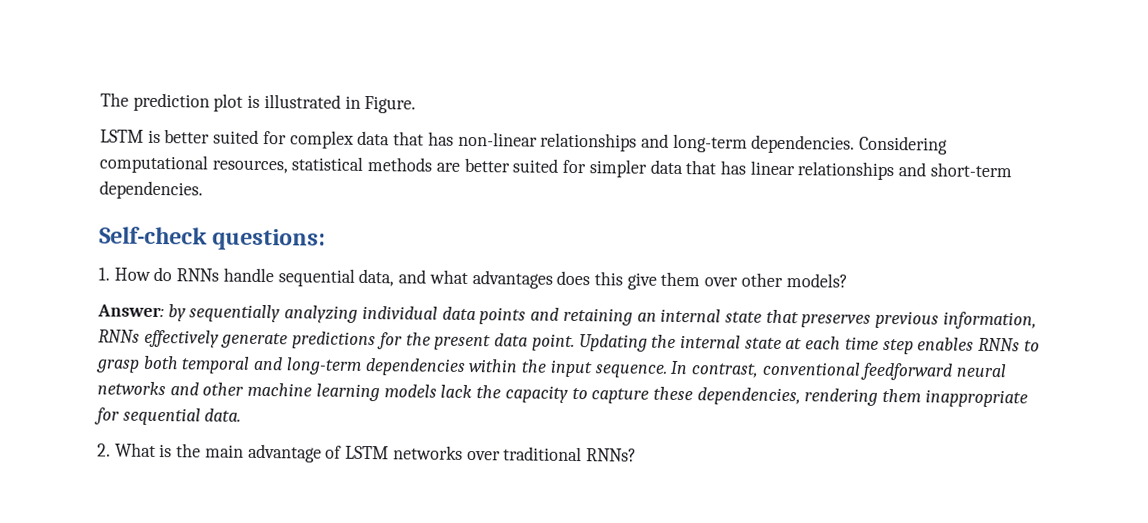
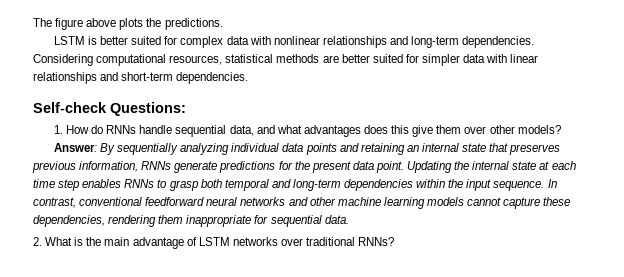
[132,92,417,114] prediction plot is illustrated in Figure. -> [55,18,223,30] figure above plots the predictions.
[393,131,538,147] that has non-linear -> [249,36,320,45] with nonlinear
[685,160,746,175] that has -> [486,54,508,63] with
[212,228,327,251] questions: -> [110,102,186,116] Questions:
[167,304,186,322] by -> [100,143,116,155] By
[143,329,219,348] effectively -> (172, 165) none
[440,384,588,403] lack the capacity to -> [467,197,502,206] cannot

